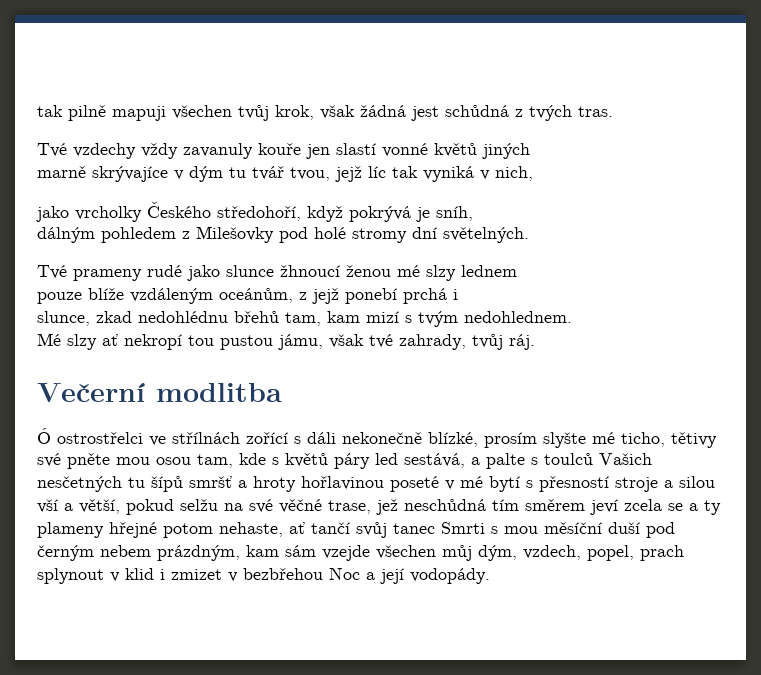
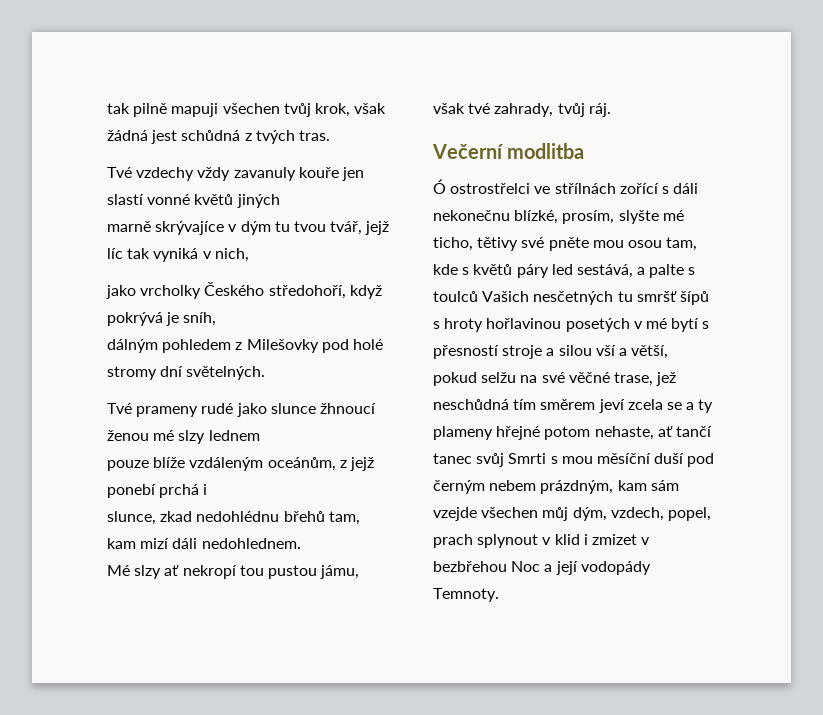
[252,166,330,181] tvář tvou, -> [293,221,363,235] tvou tvář,
[405,311,458,327] s tvým -> [172,538,198,549] dáli
[342,432,537,448] nekonečně blízké, prosím -> [433,210,615,224] nekonečnu blízké, prosím,
[151,476,247,492] šípů smršť a -> [636,291,709,305] [433,321,440,329] smršť šípů s
[390,476,439,492] poseté -> [565,318,630,332] posetých
[356,522,435,538] svůj tanec -> [433,453,505,467] tanec svůj
[410,568,490,584] vodopády. -> [580,561,651,575] [433,588,499,602] vodopády Temnoty.

